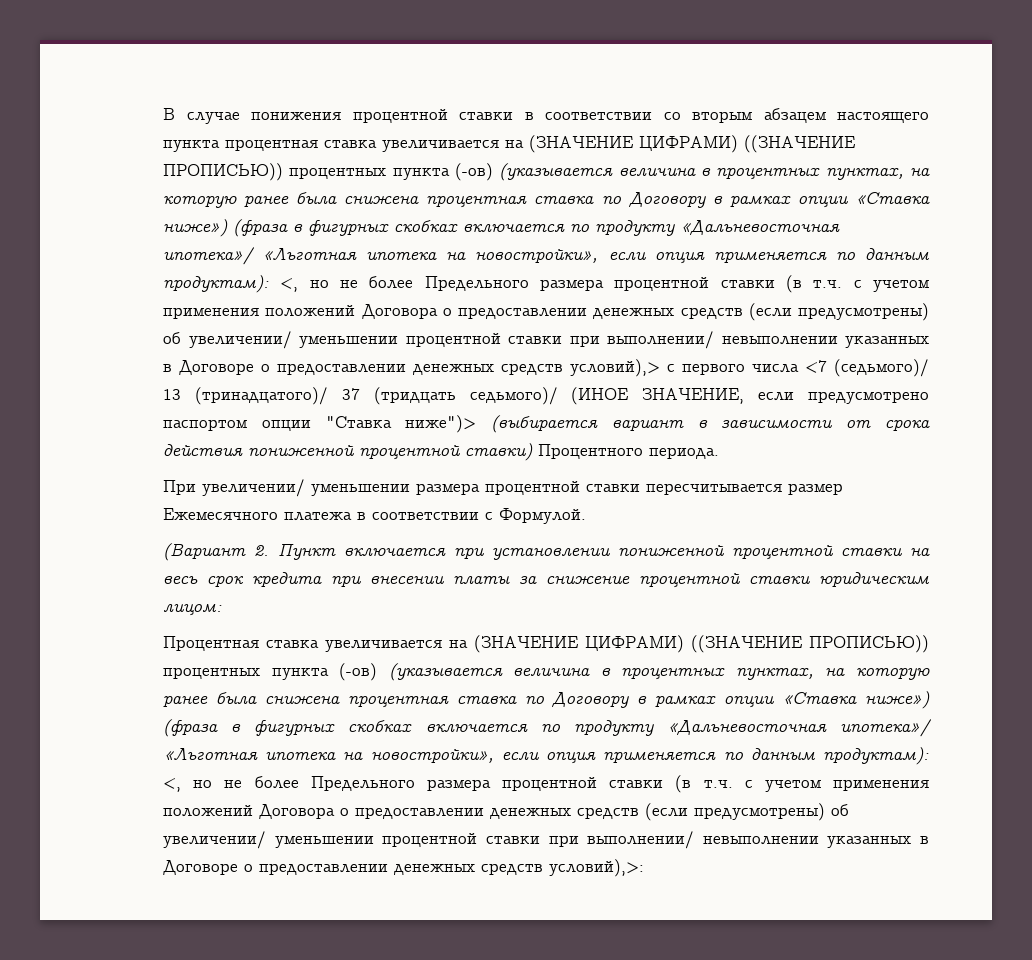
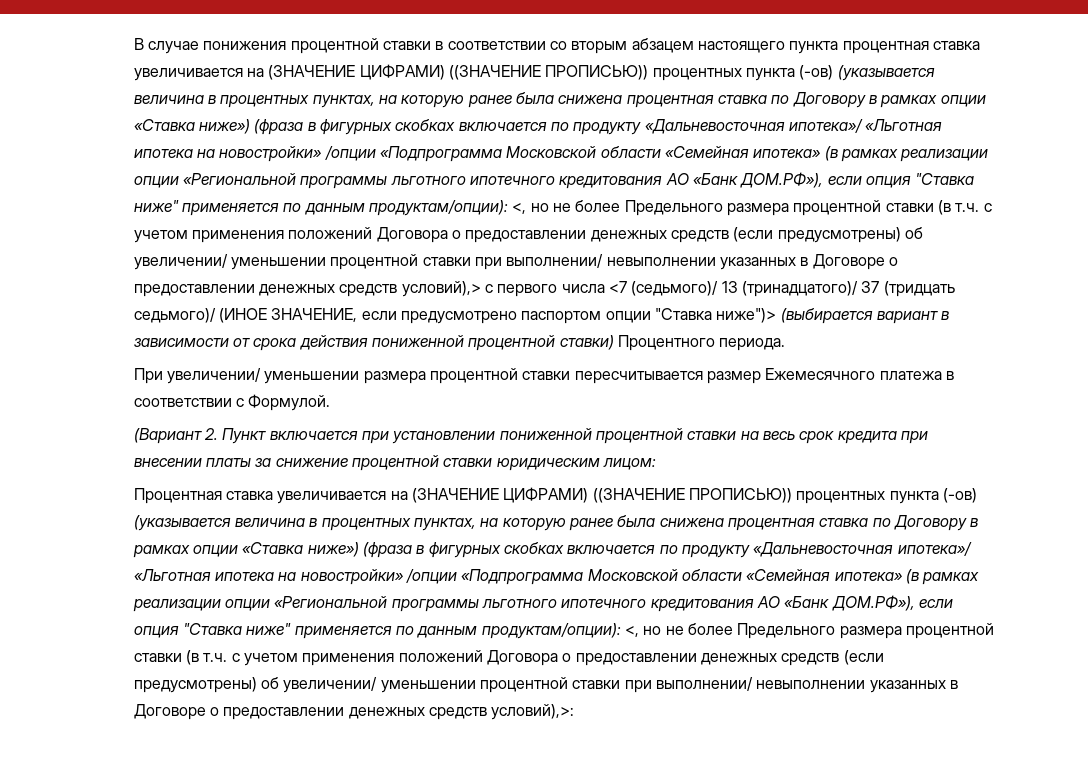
[475,248,931,264] [163,275,270,293] новостройки», если опция применяется по данным продуктам): -> [219,146,989,162] [133,172,975,189] [133,200,509,216] новостройки» /опции «Подпрограмма Московской области «Семейная ипотека» (в рамках реализации опции «Региональной программы льготного ипотечного кредитования АО «Банк ДОМ.РФ»), если опция "Ставка ниже" применяется по данным продуктам/опции):
[370,747,929,765] новостройки», если опция применяется по данным продуктам): -> [300,569,980,585] [132,595,953,612] [133,623,621,639] новостройки» /опции «Подпрограмма Московской области «Семейная ипотека» (в рамках реализации опции «Региональной программы льготного ипотечного кредитования АО «Банк ДОМ.РФ»), если опция "Ставка ниже" применяется по данным продуктам/опции):

